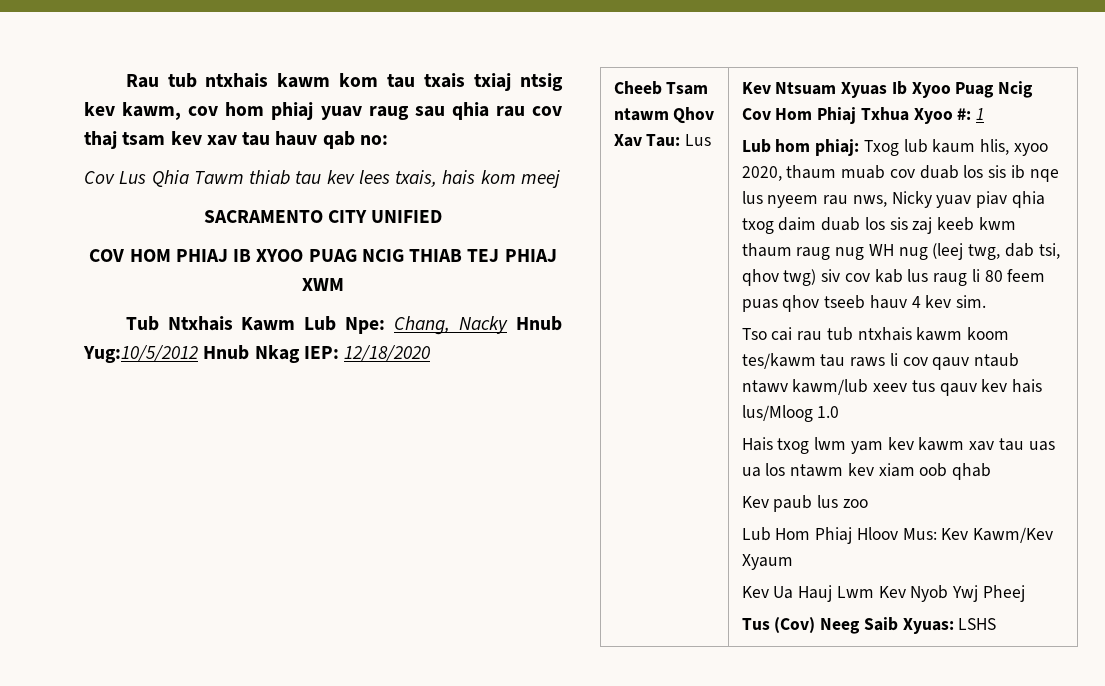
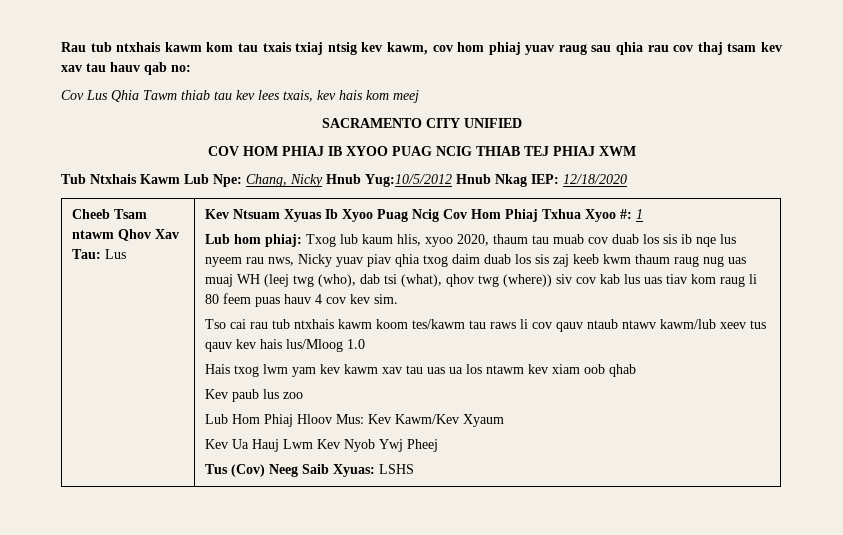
(438, 178) none -> [317,90,336,100] kev
[459,316,509,334] Nacky -> [290,174,323,187] Nicky
(837, 172) none -> [532,235,550,244] tau
[868,243,1060,260] [741,269,817,286] WH nug (leej twg, dab tsi, qhov twg) -> [728,257,747,264] [205,274,553,287] uas muaj WH (leej twg (who), dab tsi (what), qhov twg (where))
(929, 275) none -> [644,274,717,284] uas tiav kom
[782,295,866,312] qhov tseeb -> (281, 302) none
(921, 302) none -> [326,297,347,304] cov

